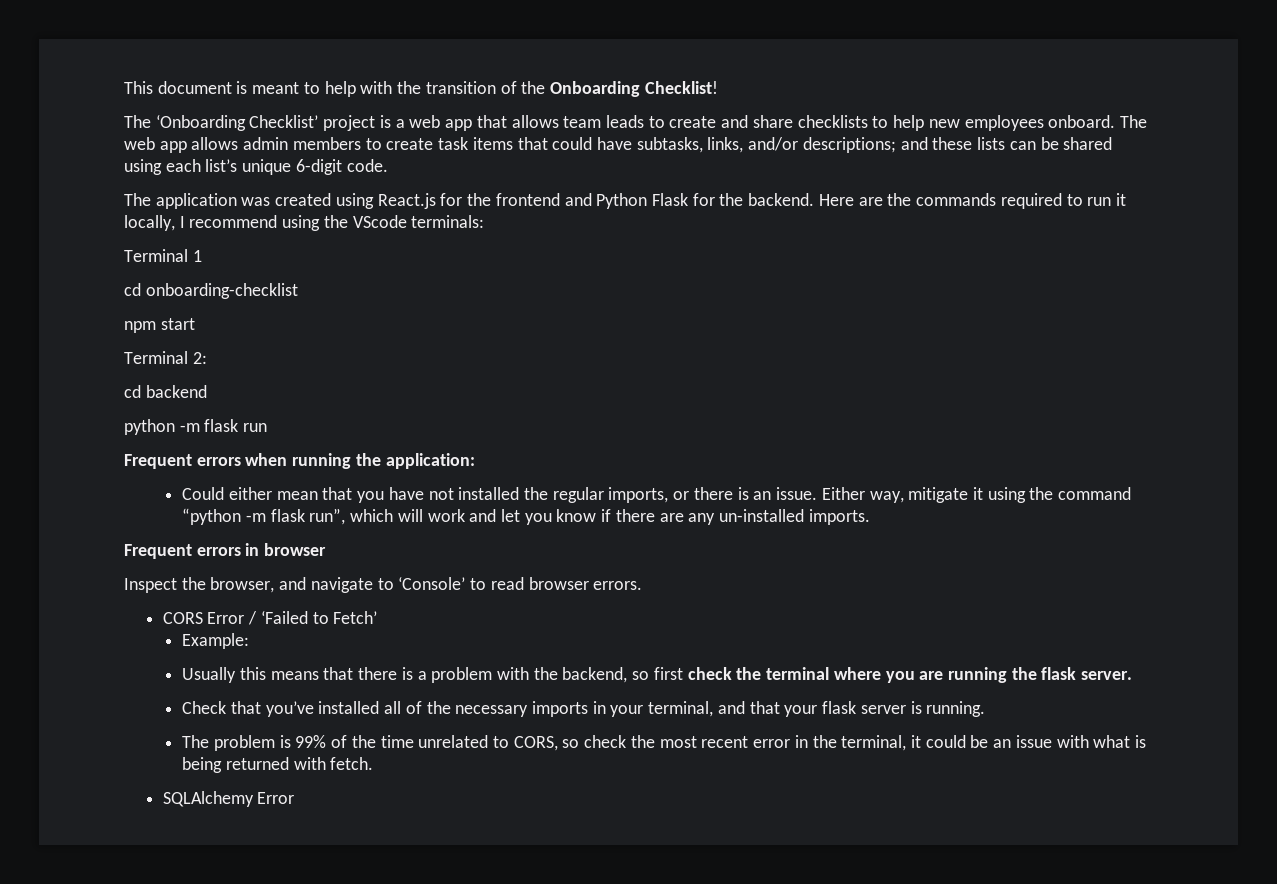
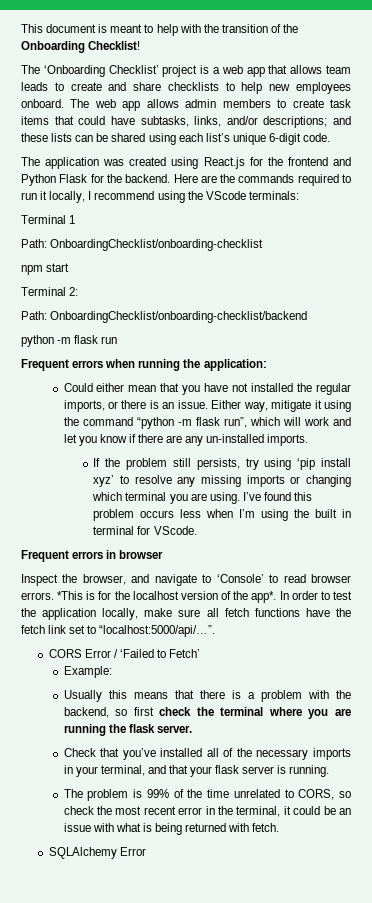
[124,283,298,299] cd onboarding-checklist -> [21,239,264,251] Path: OnboardingChecklist/onboarding-checklist
[124,385,207,398] cd backend -> [21,311,308,323] Path: OnboardingChecklist/onboarding-checklist/backend
(870, 517) none -> [93,458,352,470] [93,475,351,487] [92,492,313,504] [93,509,352,521] [93,526,197,535] // If the problem still persists, try using ‘pip install xyz’ to resolve any missing imports or changing which terminal you are using. I’ve found this problem occurs less when I’m using the built in terminal for VScode.
(643, 585) none -> [57,591,352,603] [21,608,351,620] [21,625,216,637] *This is for the localhost version of the app*. In order to test the application locally, make sure all fetch functions have the fetch link set to “localhost:5000/api/…”.

